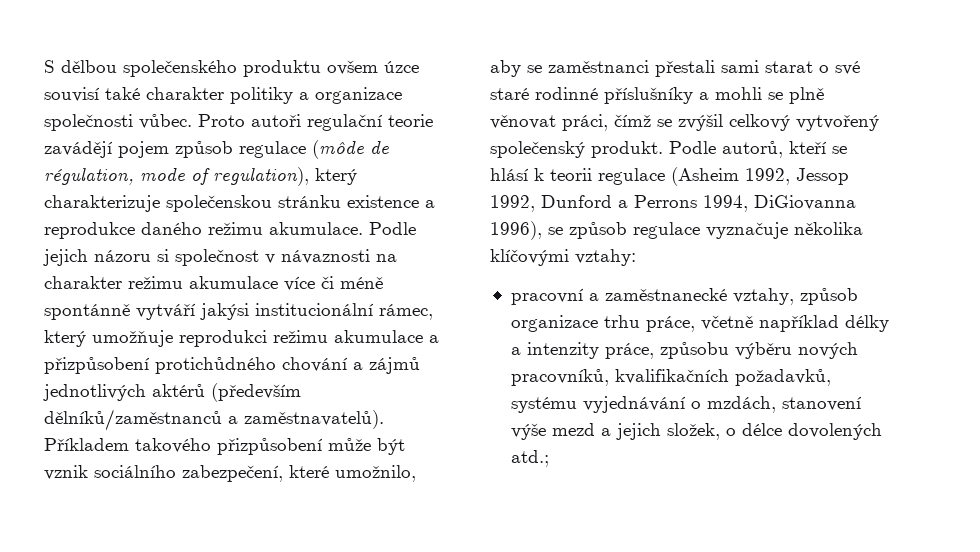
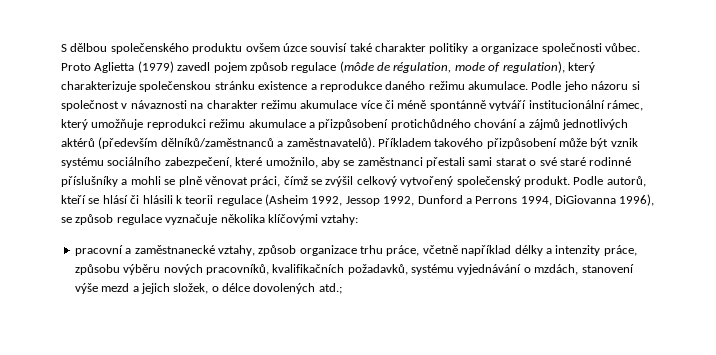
[251,114,433,131] [44,141,113,158] autoři regulační teorie zavádějí -> [94,61,211,73] Aglietta (1979) zavedl
[43,249,88,266] jejich -> [563,81,588,92] jeho
[200,303,249,320] jakýsi -> (527, 105) none
(88, 472) none -> [61,157,104,168] systému
(529, 174) none -> [130,195,173,204] či hlásili

